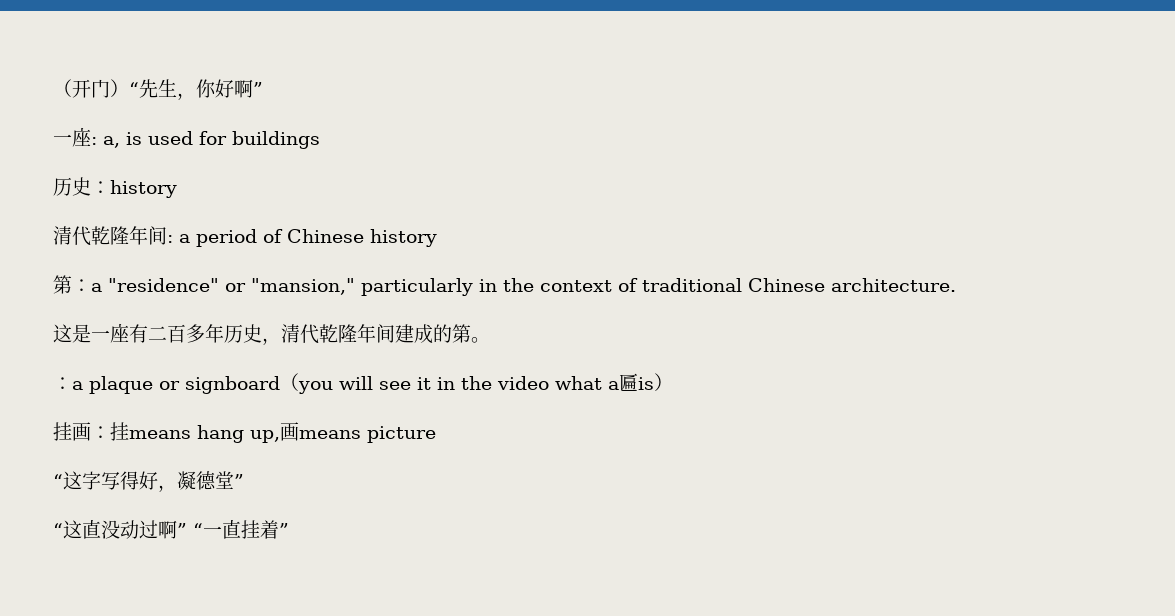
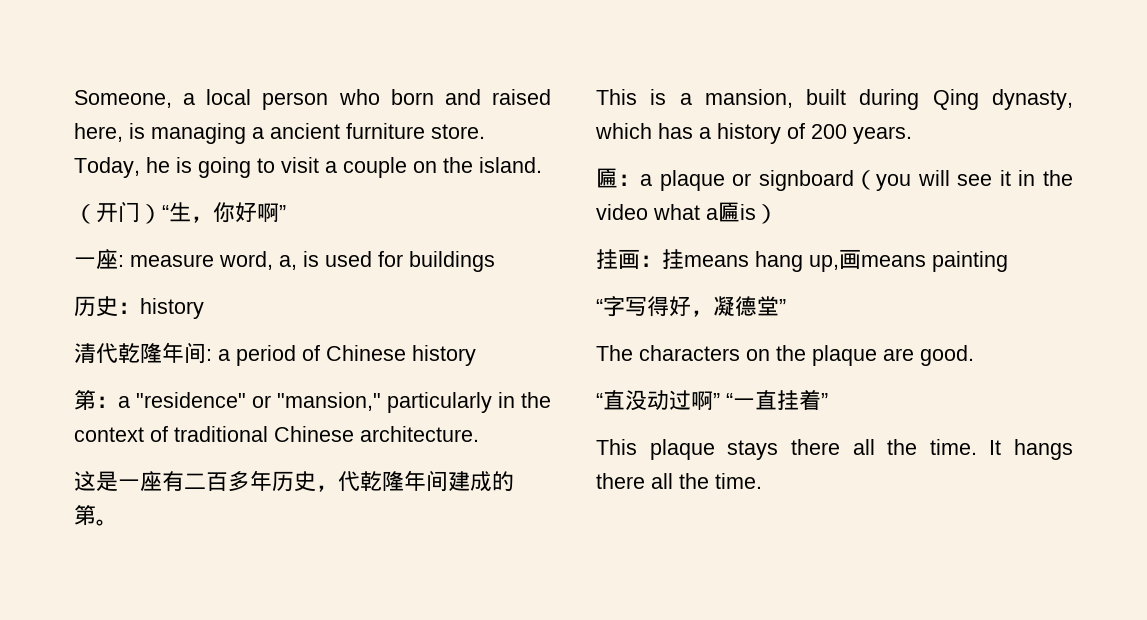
(53, 88) none -> [74,89,551,110] [74,123,485,144] [74,157,542,178] Someone, a local person who born and raised here, is managing a ancient furniture store. Today, he is going to visit a couple on the island. //
[139,79,158,98] 先 -> (169, 212) none
(97, 141) none -> [130,251,273,270] measure word,
[281,324,300,343] 清 -> (338, 488) none
(490, 340) none -> [596,89,1073,110] [595,123,912,144] [596,168,618,188] This is a mansion, built during Qing dynasty, which has a history of 200 years. // 匾
[367,426,436,443] [53,471,82,490] picture // “这 -> [932,251,1008,272] [596,299,603,314] painting // “
[53,520,82,539] // “这 -> [596,345,974,366] [596,393,603,408] // The characters on the plaque are good. // “
(289, 530) none -> [596,439,1073,460] [596,473,762,489] // This plaque stays there all the time. It hangs there all the time.

